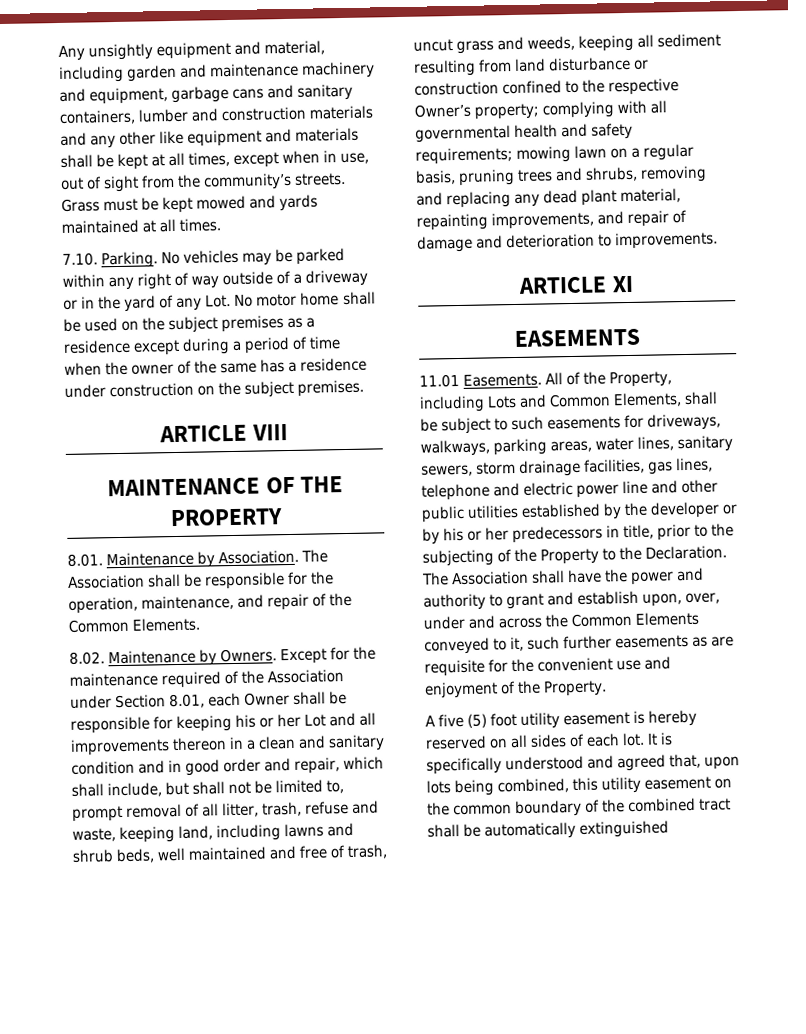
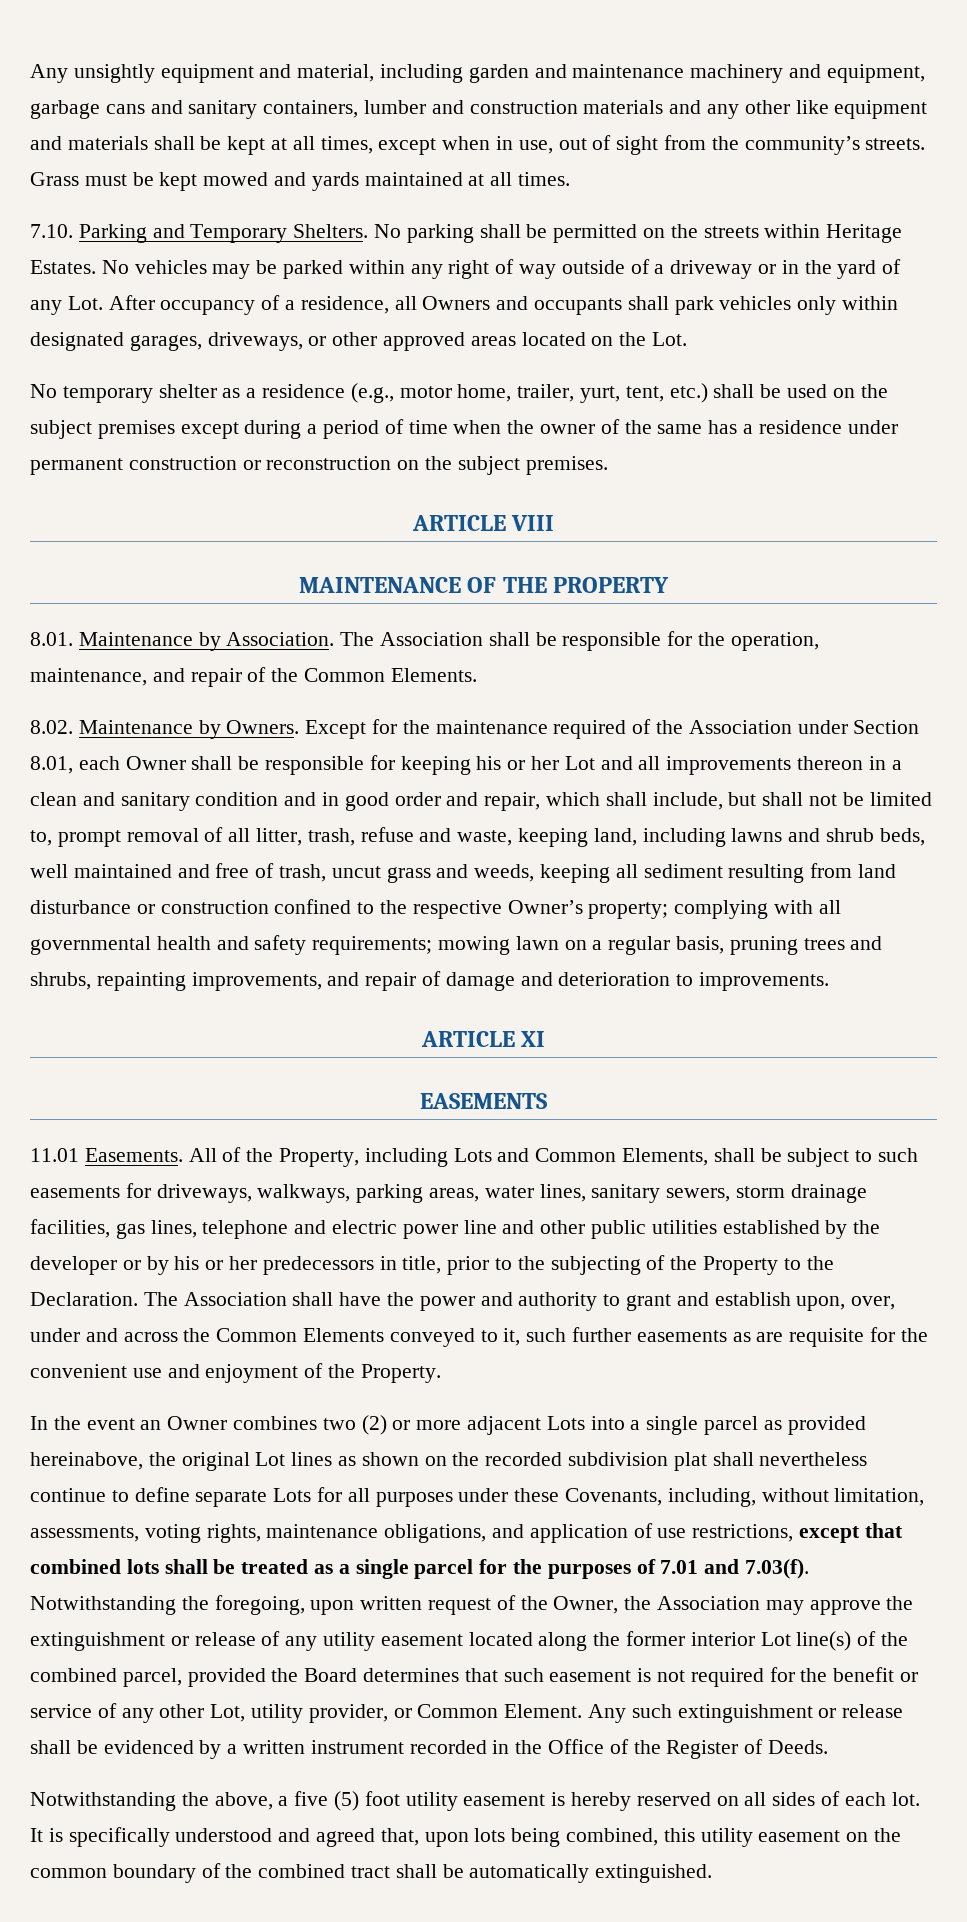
[101,251,159,269] Parking. -> [78,224,903,243] [30,260,96,274] Parking and Temporary Shelters. No parking shall be permitted on the streets within Heritage Estates.
[234,292,340,307] No motor home -> [108,295,899,315] [30,332,688,351] [30,383,708,403] After occupancy of a residence, all Owners and occupants shall park vehicles only within designated garages, driveways, or other approved areas located on the Lot. // No temporary shelter as a residence (e.g., motor home, trailer, yurt, tent, etc.)
[287,317,316,329] [63,339,131,354] as a residence -> (175, 429) none
[109,382,195,398] construction -> [30,456,392,475] permanent construction or reconstruction
[640,165,708,183] [416,188,682,209] removing and replacing any dead plant material, -> (91, 981) none
[425,715,436,727] A -> [30,1415,866,1435] [30,1452,868,1471] [30,1487,925,1507] [30,1523,903,1543] [30,1559,810,1579] [30,1595,914,1615] [30,1631,909,1651] [30,1667,919,1687] [30,1703,904,1723] [30,1739,829,1759] [30,1792,289,1811] In the event an Owner combines two (2) or more adjacent Lots into a single parcel as provided hereinabove, the original Lot lines as shown on the recorded subdivision plat shall nevertheless continue to define separate Lots for all purposes under these Covenants, including, without limitation, assessments, voting rights, maintenance obligations, and application of use restrictions, except that combined lots shall be treated as a single parcel for the purposes of 7.01 and 7.03(f). Notwithstanding the foregoing, upon written request of the Owner, the Association may approve the extinguishment or release of any utility easement located along the former interior Lot line(s) of the combined parcel, provided the Board determines that such easement is not required for the benefit or service of any other Lot, utility provider, or Common Element. Any such extinguishment or release shall be evidenced by a written instrument recorded in the Office of the Register of Deeds. // Notwithstanding the above, a
[579,820,670,838] extinguished -> [595,1864,713,1883] extinguished.

